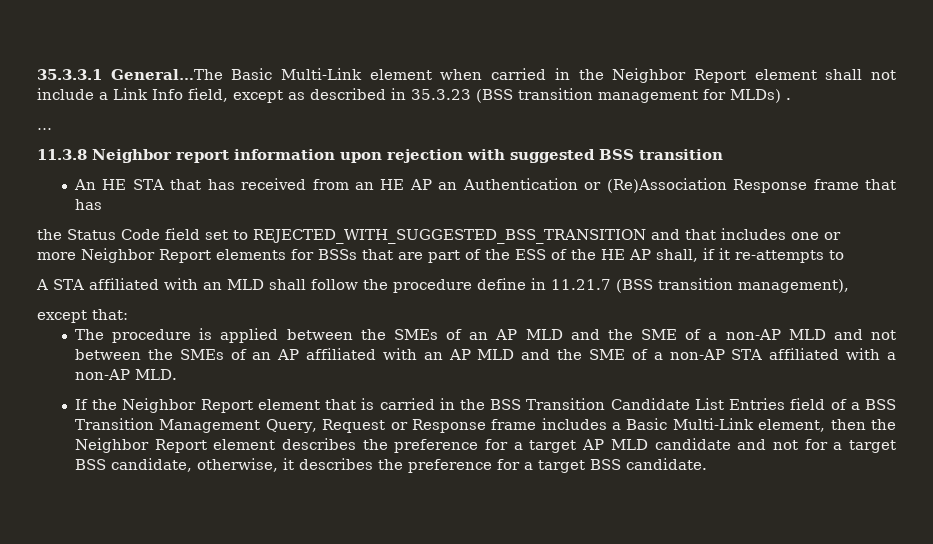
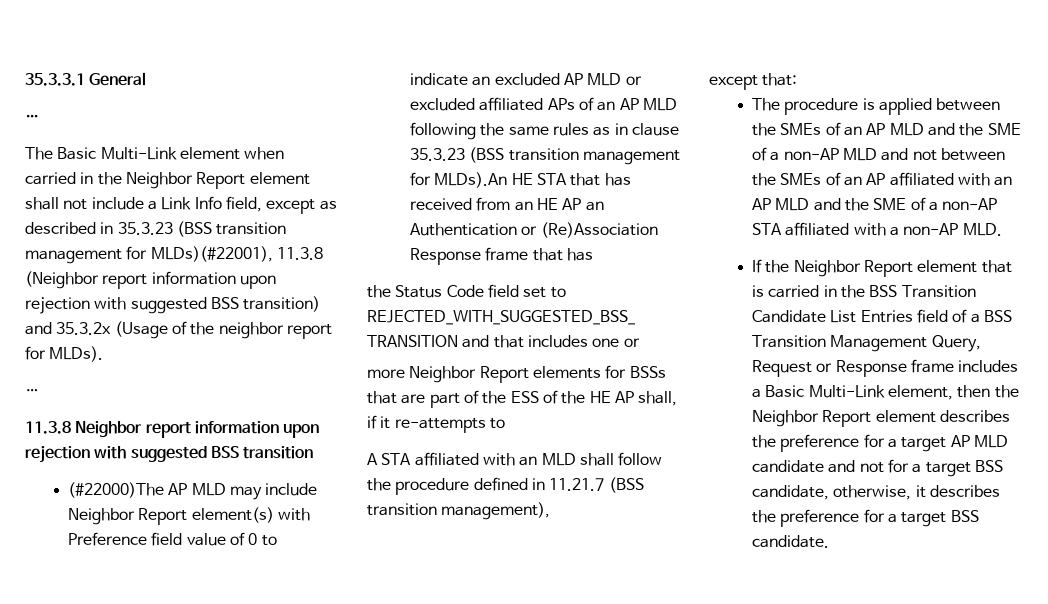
[110,69,223,80] General…The -> [89,72,147,86] [25,114,39,122] [25,147,53,160] General // … // The
[730,89,791,103] MLDs) . -> [150,246,323,262] [25,271,276,289] [25,296,321,314] [25,321,332,339] [25,346,104,362] MLDs)(#22001), 11.3.8 (Neighbor report information upon rejection with suggested BSS transition) and 35.3.2x (Usage of the neighbor report for MLDs).
[73,179,96,190] An -> [68,482,318,500] [68,507,311,525] [68,532,277,546] [410,73,642,86] [410,97,678,111] [410,122,680,140] [410,147,681,165] [410,172,508,188] (#22000)The AP MLD may include Neighbor Report element(s) with Preference field value of 0 to indicate an excluded AP MLD or excluded affiliated APs of an AP MLD following the same rules as in clause 35.3.23 (BSS transition management for MLDs).An
[477,278,526,290] define -> [473,477,528,491] defined

